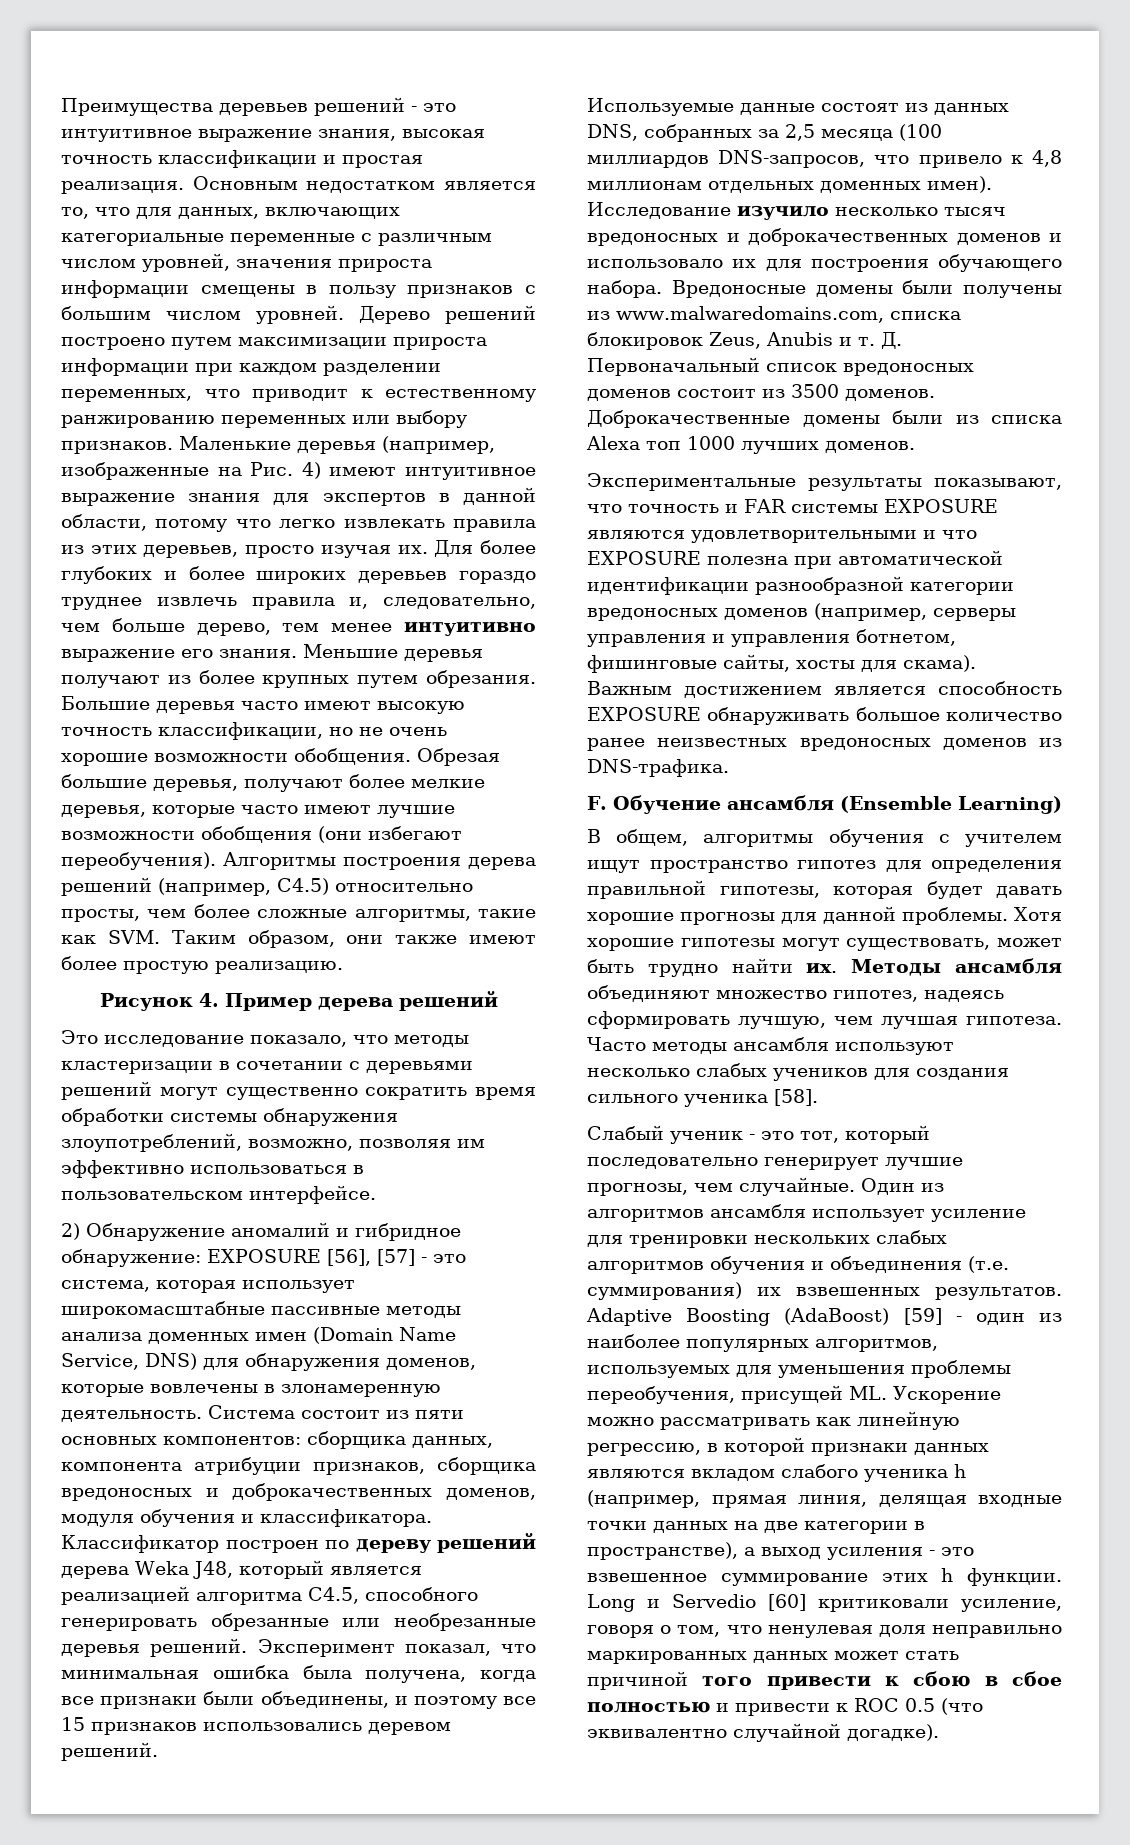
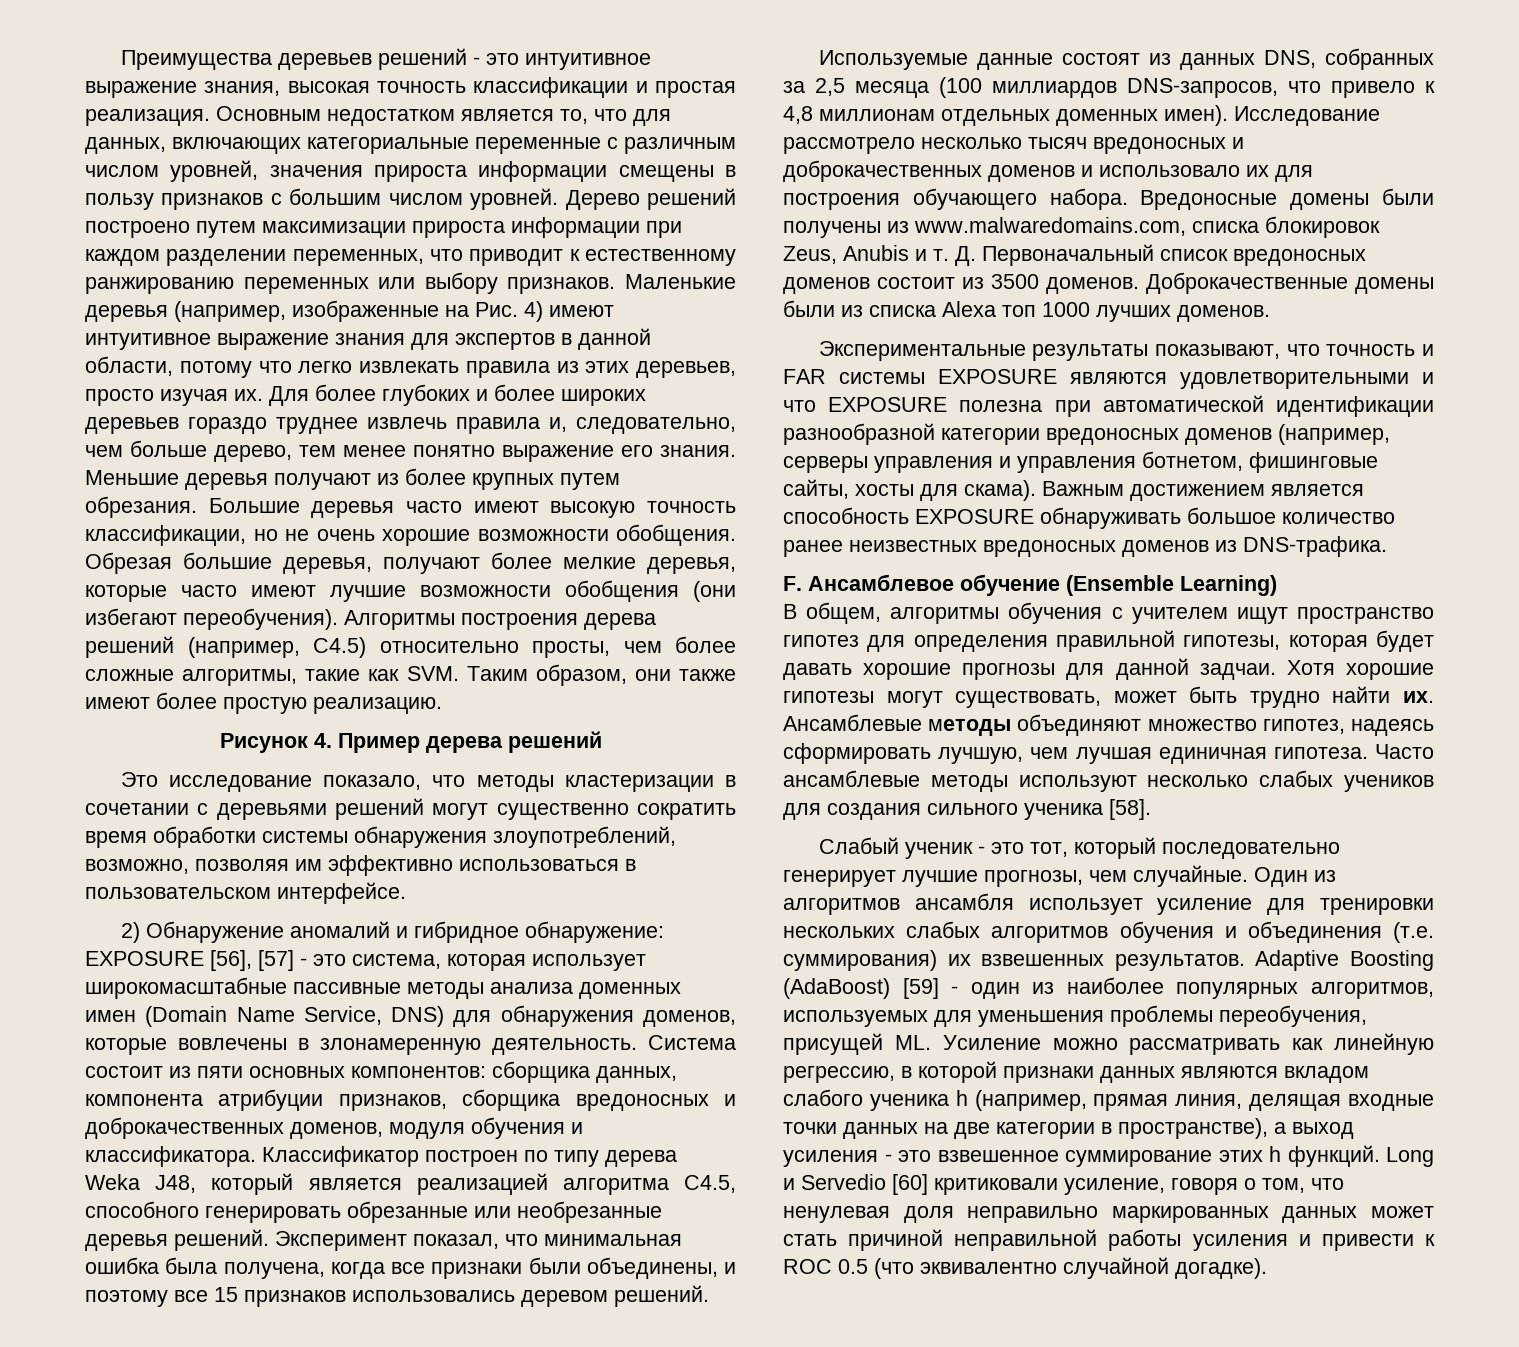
[404,622,536,636] интуитивно -> [413,445,495,457] понятно
[355,1533,536,1553] дереву решений -> [554,1150,599,1167] типу
[737,205,829,220] изучило -> [783,137,915,154] рассмотрело
[612,795,834,814] Обучение ансамбля -> [808,574,1060,596] Ансамблевое обучение
[902,907,1008,925] проблемы. -> [1199,663,1276,680] задчаи.
[851,958,1062,976] Методы ансамбля -> [783,714,1012,736] Ансамблевые методы
(958, 1022) none -> [1158,747,1267,764] единичная
[652,1037,829,1054] методы ансамбля -> [783,770,1008,792] ансамблевые методы
[893,1386,1001,1404] Ускорение -> [942,1035,1041,1050] Усиление
[967,1568,1062,1586] функции. -> [1287,1145,1380,1167] функций.
[702,1671,1062,1690] [587,1701,710,1713] того привести к сбою в сбое полностью -> [954,1229,1288,1251] неправильной работы усиления

